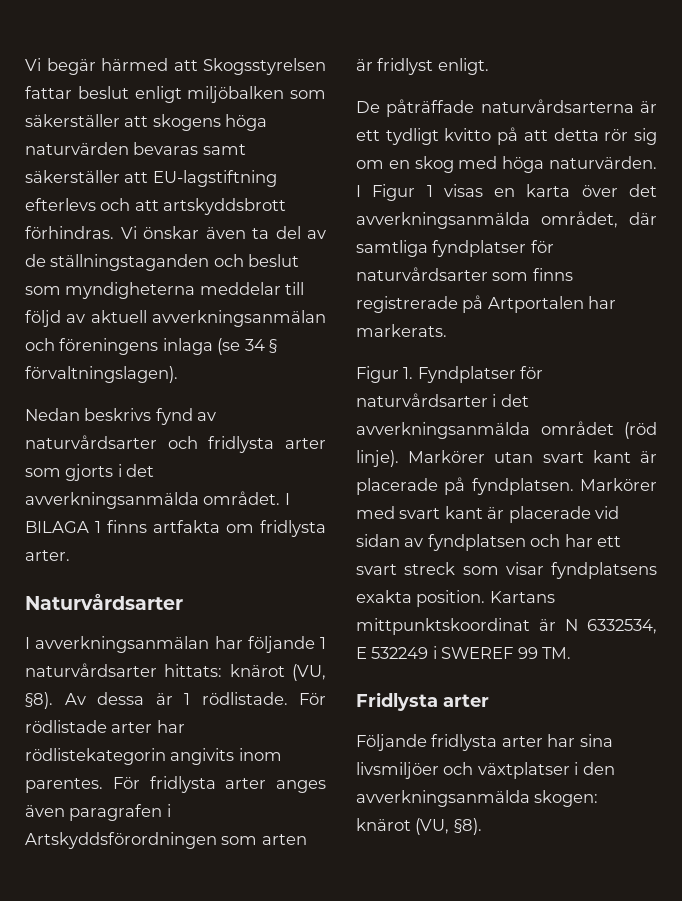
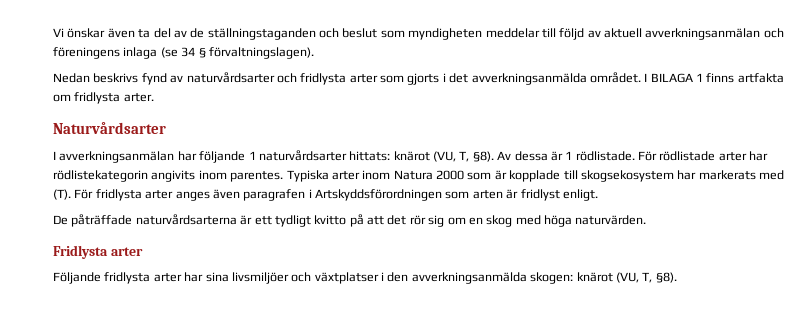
[25,58,326,75] [25,86,326,103] [25,114,268,131] [25,142,246,155] [25,170,277,187] [25,198,287,215] [25,226,137,239] Vi begär härmed att Skogsstyrelsen fattar beslut enligt miljöbalken som säkerställer att skogens höga naturvärden bevaras samt säkerställer att EU-lagstiftning efterlevs och att artskyddsbrott förhindras. Vi -> [53,28,64,37] Vi
[65,282,196,299] myndigheterna -> [408,28,483,40] myndigheten
(326, 672) none -> [459,151,470,162] T,
(103, 785) none -> [286,170,784,182] [53,189,71,200] Typiska arter inom Natura 2000 som är kopplade till skogsekosystem har markerats med (T).
[553,128,599,141] detta -> [387,215,407,225] det
[356,184,657,201] [356,211,657,229] [356,240,554,257] [356,267,573,281] [356,295,617,313] [356,324,447,337] [356,366,544,383] [356,393,529,407] [356,421,657,439] [356,450,657,467] [356,477,657,495] [356,506,620,523] [356,534,622,551] [356,562,657,579] [356,590,555,607] [356,618,657,635] [356,646,572,659] I Figur 1 visas en karta över det avverkningsanmälda området, där samtliga fyndplatser för naturvårdsarter som finns registrerade på Artportalen har markerats. // Figur 1. Fyndplatser för naturvårdsarter i det avverkningsanmälda området (röd linje). Markörer utan svart kant är placerade på fyndplatsen. Markörer med svart kant är placerade vid sidan av fyndplatsen och har ett svart streck som visar fyndplatsens exakta position. Kartans mittpunktskoordinat är N 6332534, E 532249 i SWEREF 99 TM. -> (647, 220) none
(450, 826) none -> [642,272,653,283] T,

